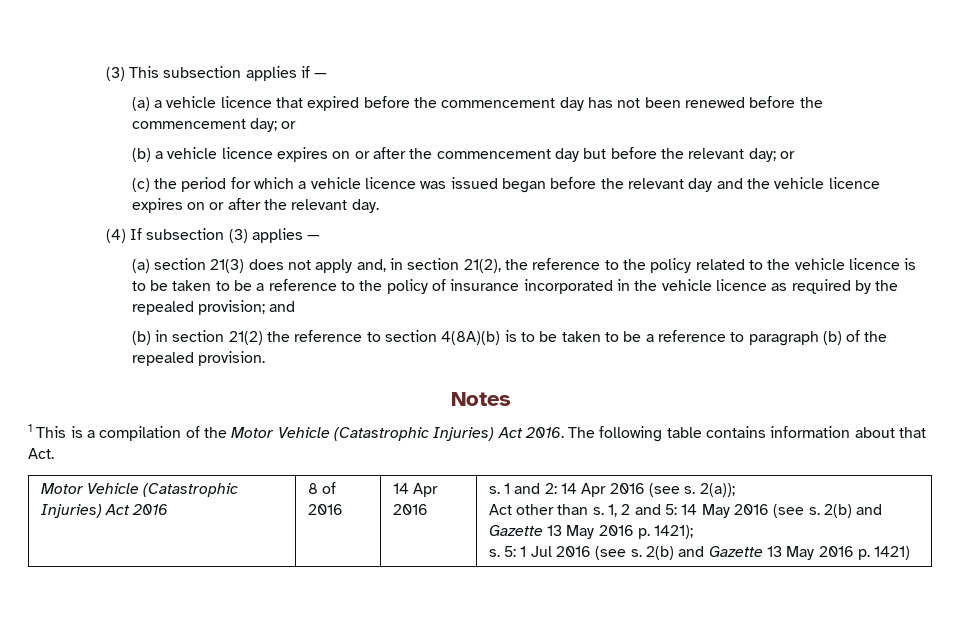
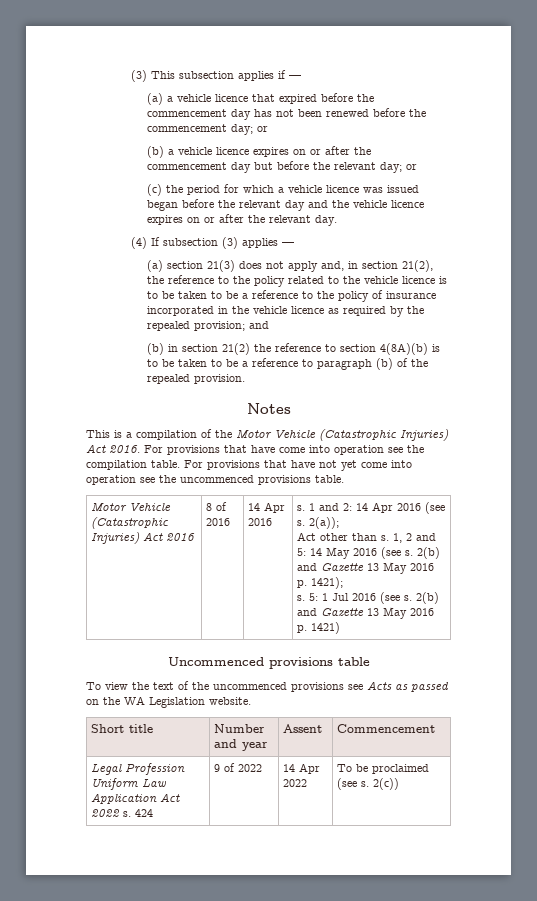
[28,424,32,432] 1 -> (291, 408) none
[568,426,927,442] [28,448,54,459] The following table contains information about that Act. -> [144,445,424,455] [86,460,412,471] [86,475,344,485] For provisions that have come into operation see the compilation table. For provisions that have not yet come into operation see the uncommenced provisions table.
(911, 553) none -> [167,657,370,669] [86,681,449,692] [86,696,251,708] [90,724,153,733] [213,724,265,733] [213,739,268,751] [282,724,322,733] [336,724,435,733] [90,763,185,775] [90,778,167,790] [90,793,180,804] [90,809,153,817] [213,763,262,772] [282,763,320,774] [282,779,307,787] [336,764,429,774] [336,778,399,790] // Uncommenced provisions table // To view the text of the uncommenced provisions see Acts as passed on the WA Legislation website. // Short title | Number and year | Assent | Commencement // Legal Profession Uniform Law Application Act 2022 s. 424 | 9 of 2022 | 14 Apr 2022 | To be proclaimed (see s. 2(c))

